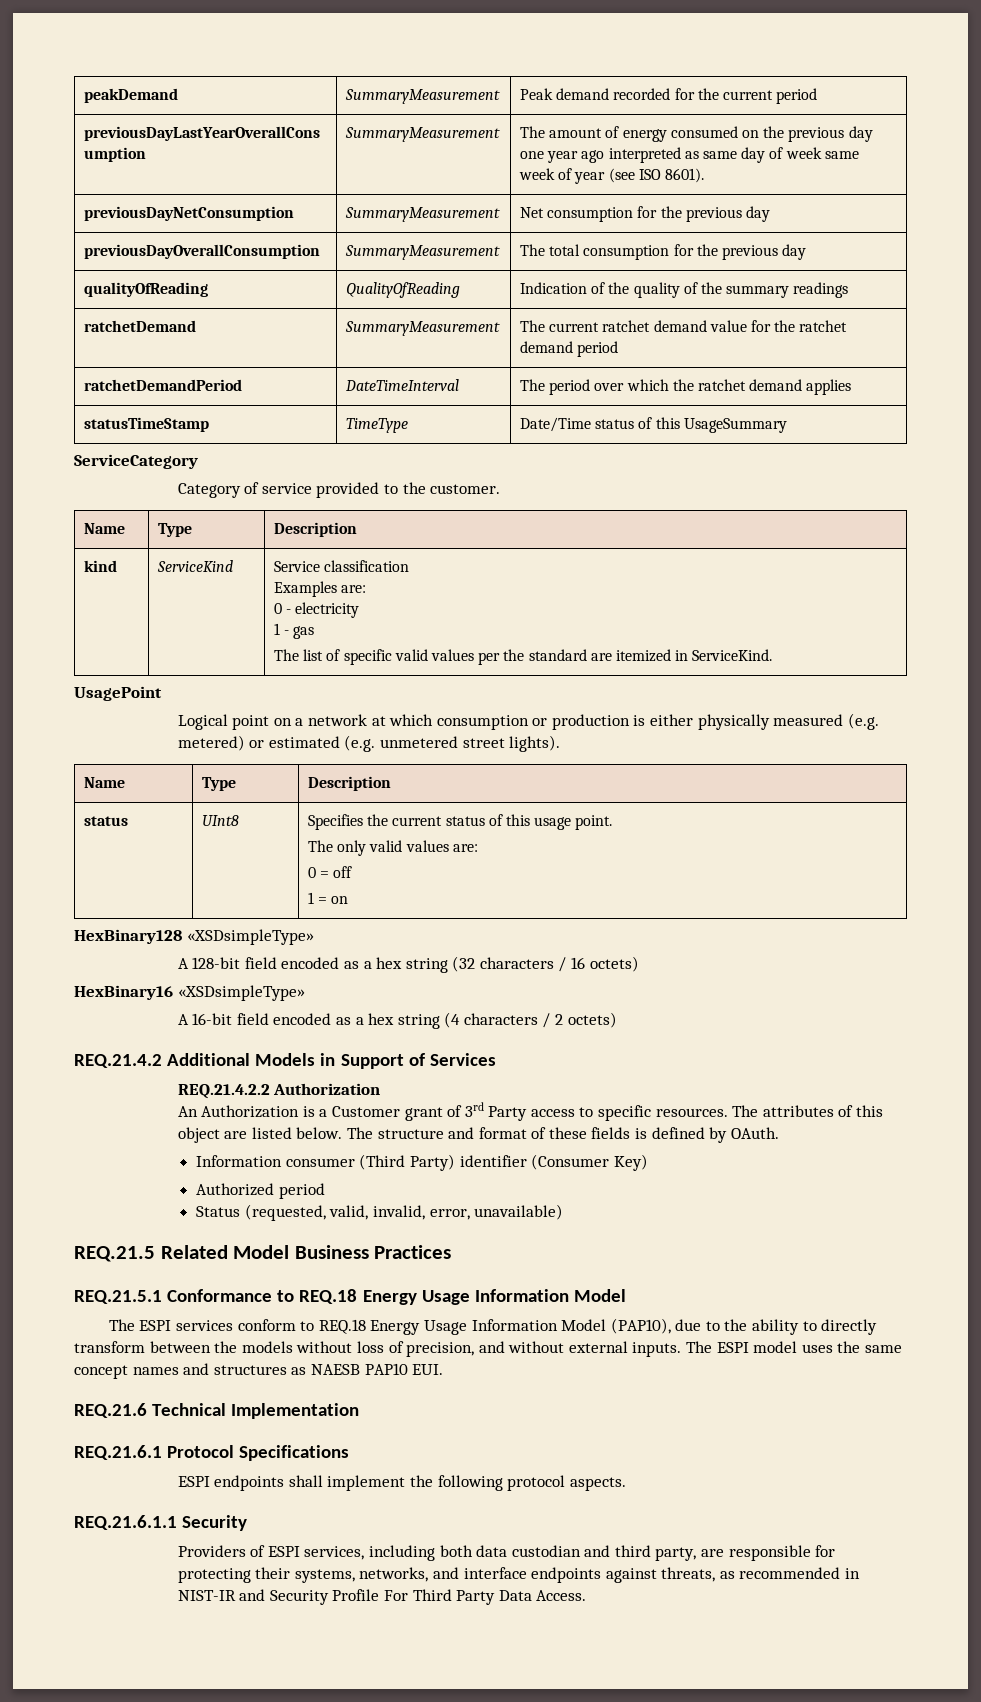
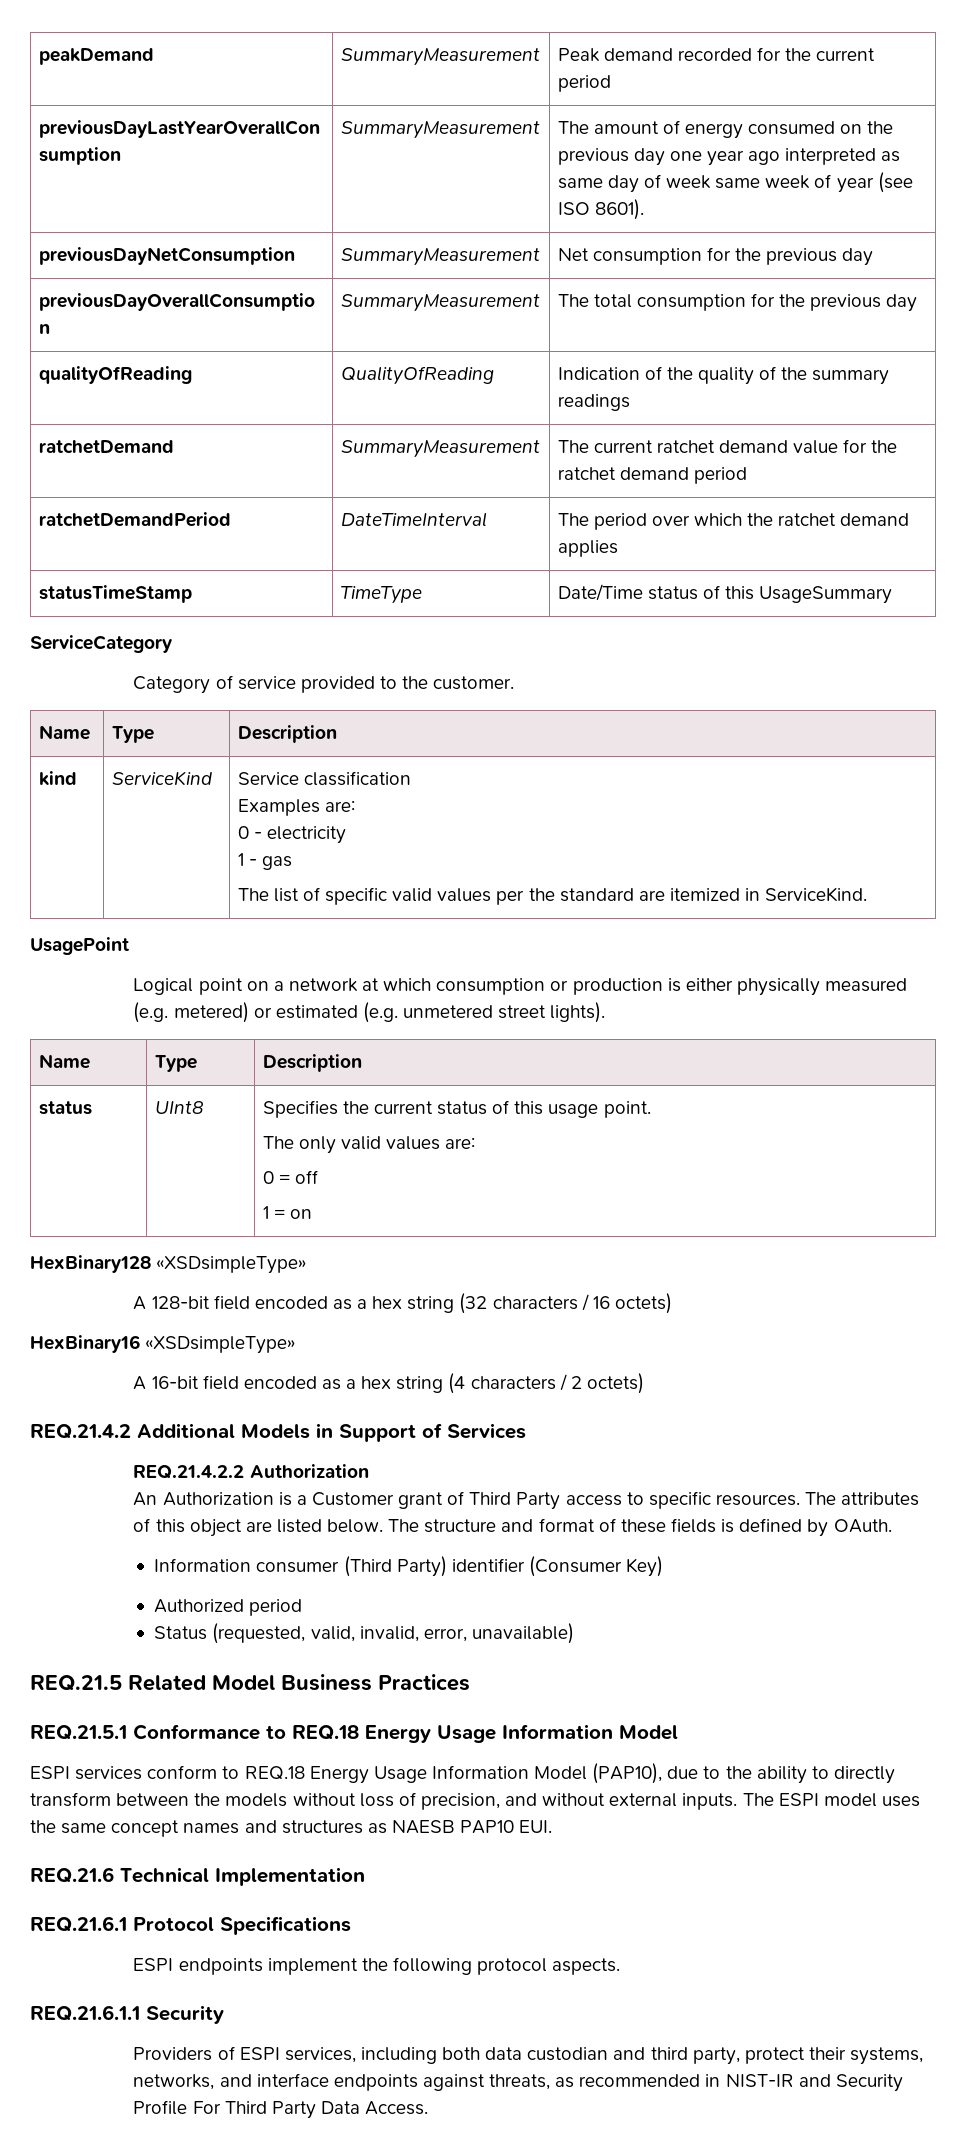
[464,1102,484,1117] 3rd -> [469,1492,512,1505] Third
[108,1319,135,1331] The -> (678, 1732) none
[288,1475,323,1487] shall -> (263, 1966) none
[701,1545,836,1561] [177,1568,251,1583] are responsible for protecting -> [744,2047,805,2064] protect

